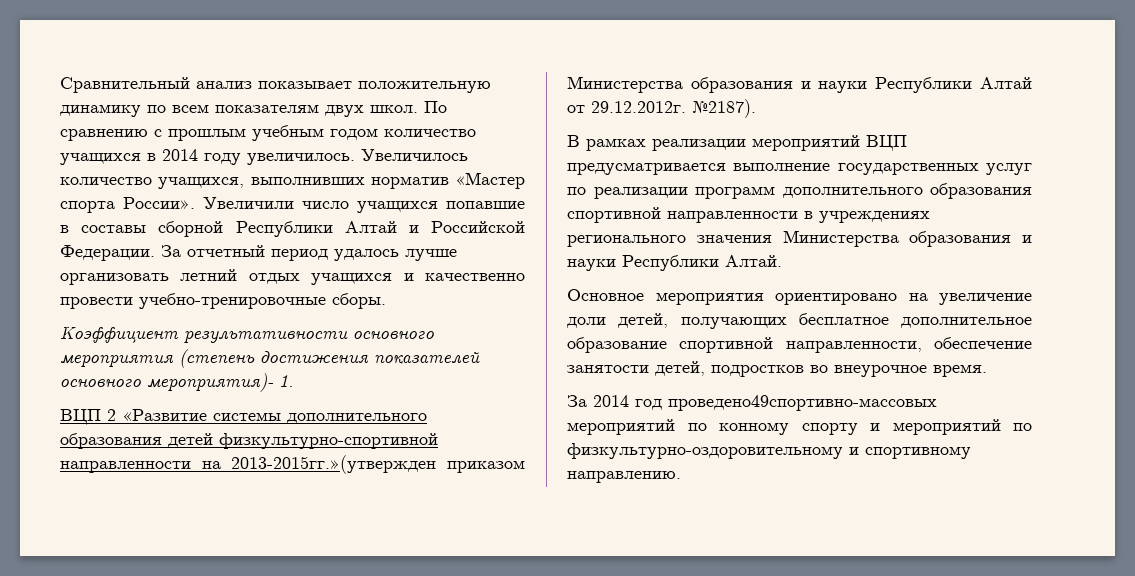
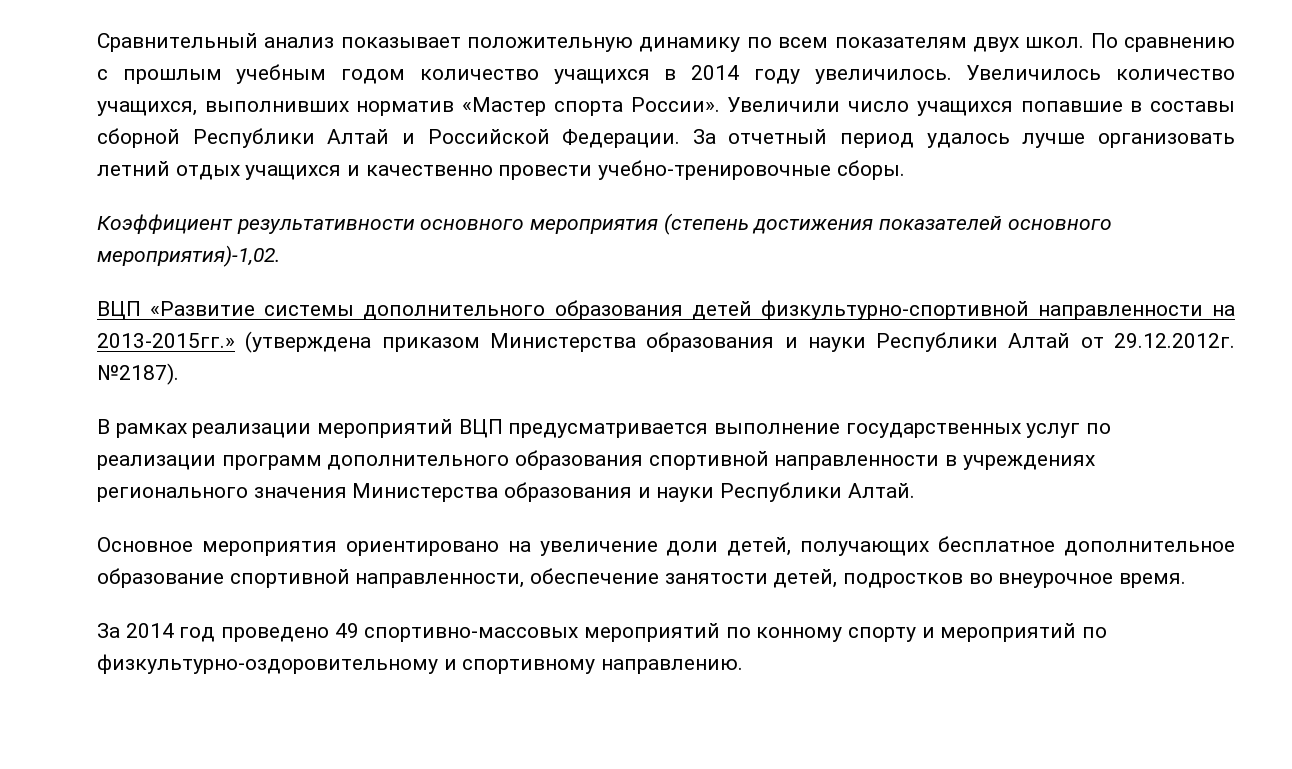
[147,373,294,392] [60,409,116,425] мероприятия)- 1. // ВЦП 2 -> [97,245,280,267] [97,301,141,320] мероприятия)-1,02. // ВЦП
[231,455,437,474] 2013-2015гг.»(утвержден -> [97,331,372,353] 2013-2015гг.» (утверждена
[668,395,937,411] проведено49спортивно-массовых -> [221,623,579,642] проведено 49 спортивно-массовых

